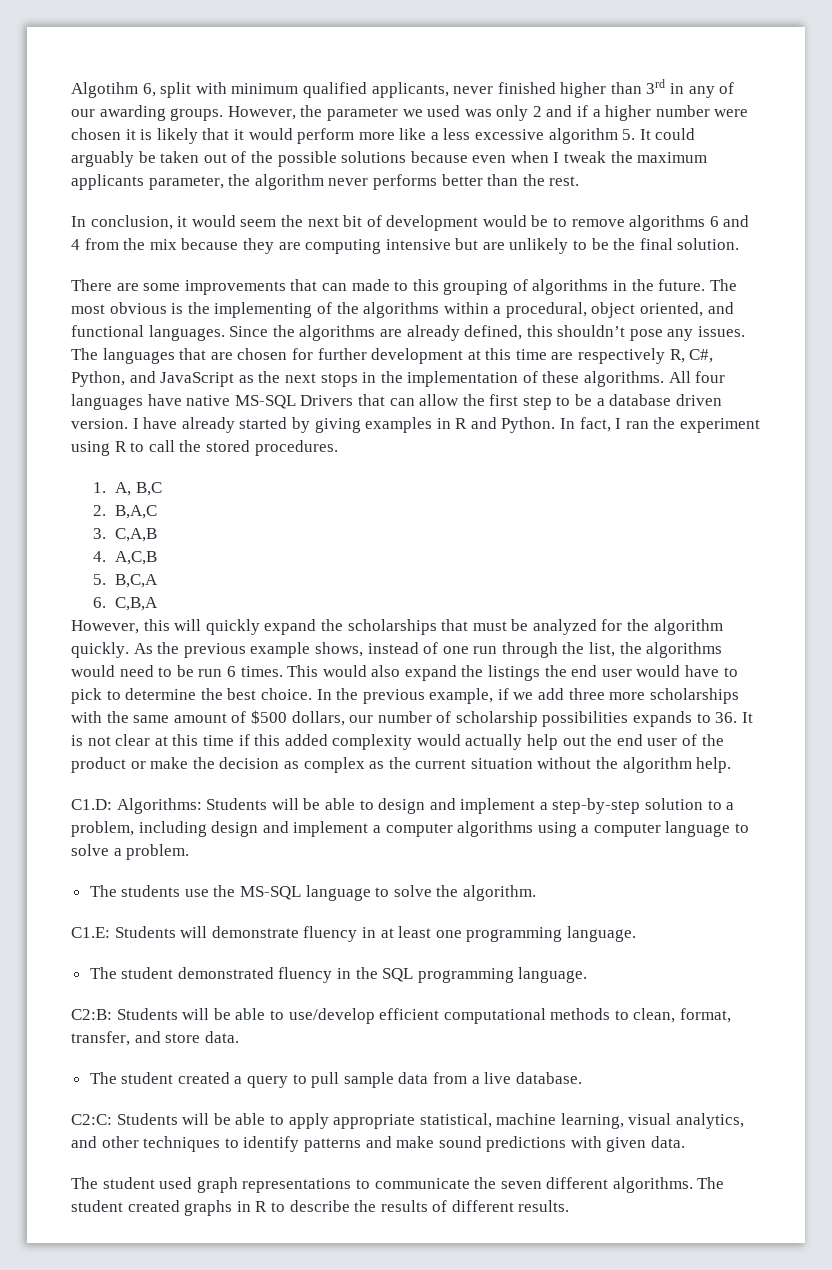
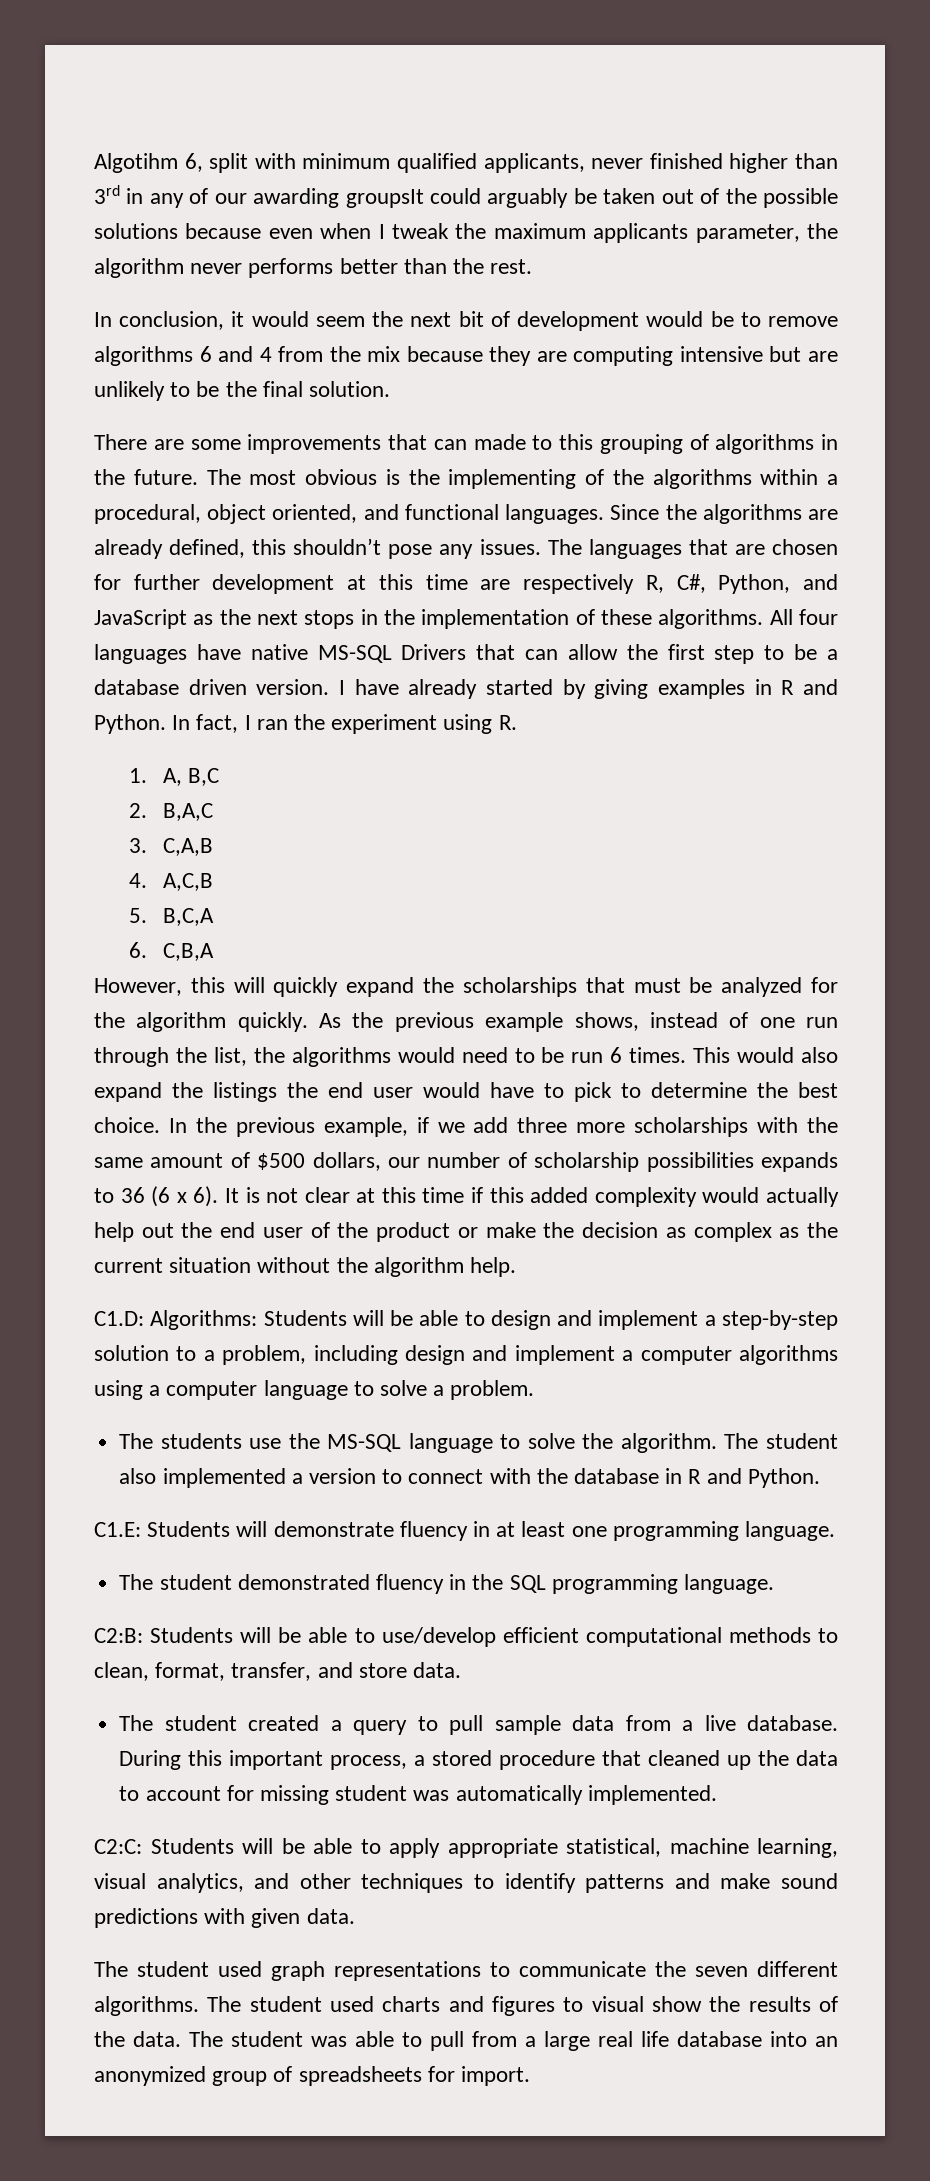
[170,105,749,121] [71,128,651,144] groups. However, the parameter we used was only 2 and if a higher number were chosen it is likely that it would perform more like a less excessive algorithm 5. It -> [345,189,424,208] groupsIt
[114,440,338,456] R to call the stored procedures. -> [498,715,517,730] R.
[715,712,738,723] 36. -> [120,1186,219,1207] 36 (6 x 6).
(537, 893) none -> [724,1433,838,1449] [119,1468,820,1488] The student also implemented a version to connect with the database in R and Python.
(582, 1078) none -> [119,1750,839,1770] [119,1785,717,1805] During this important process, a stored procedure that cleaned up the data to account for missing student was automatically implemented.
[127,1200,570,1216] created graphs in R to describe the results of different results. -> [330,1996,838,2016] [94,2031,838,2051] [94,2066,531,2086] used charts and figures to visual show the results of the data. The student was able to pull from a large real life database into an anonymized group of spreadsheets for import.

